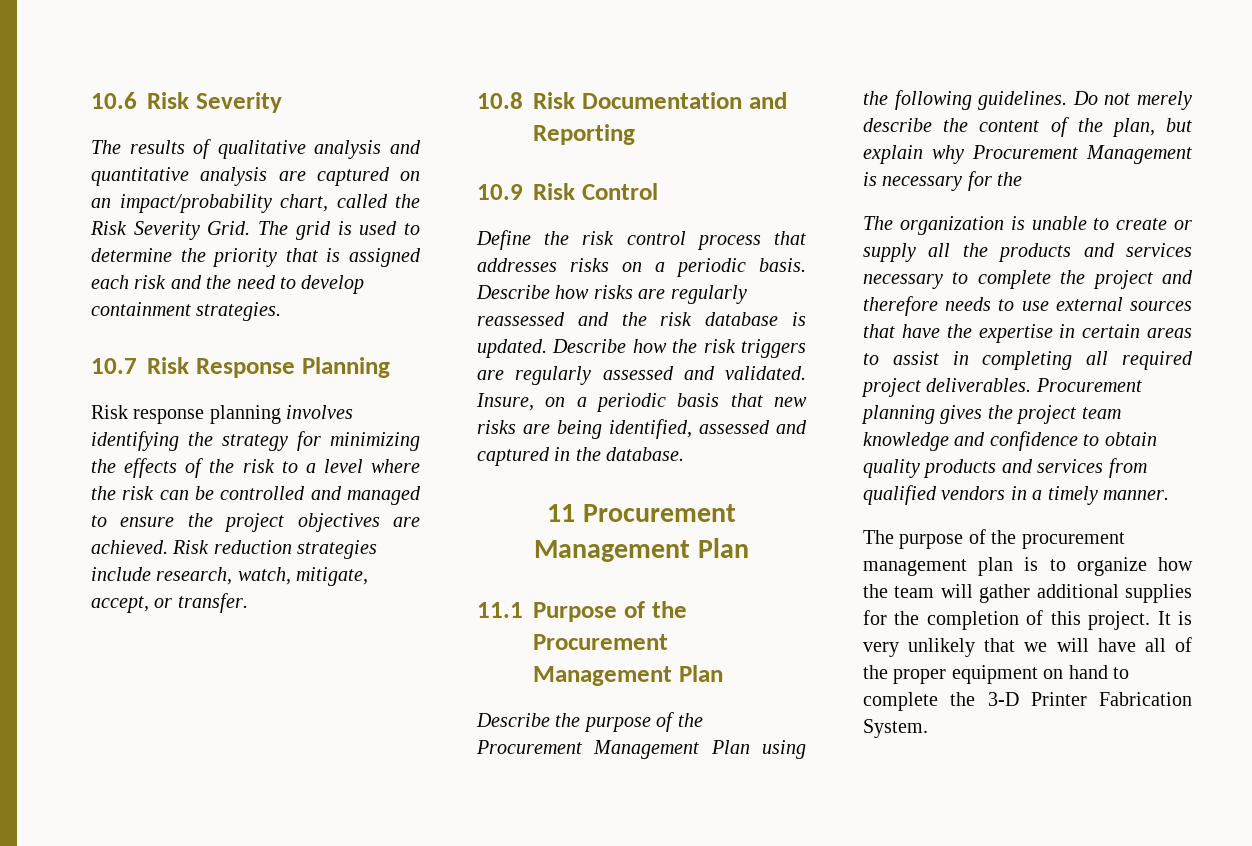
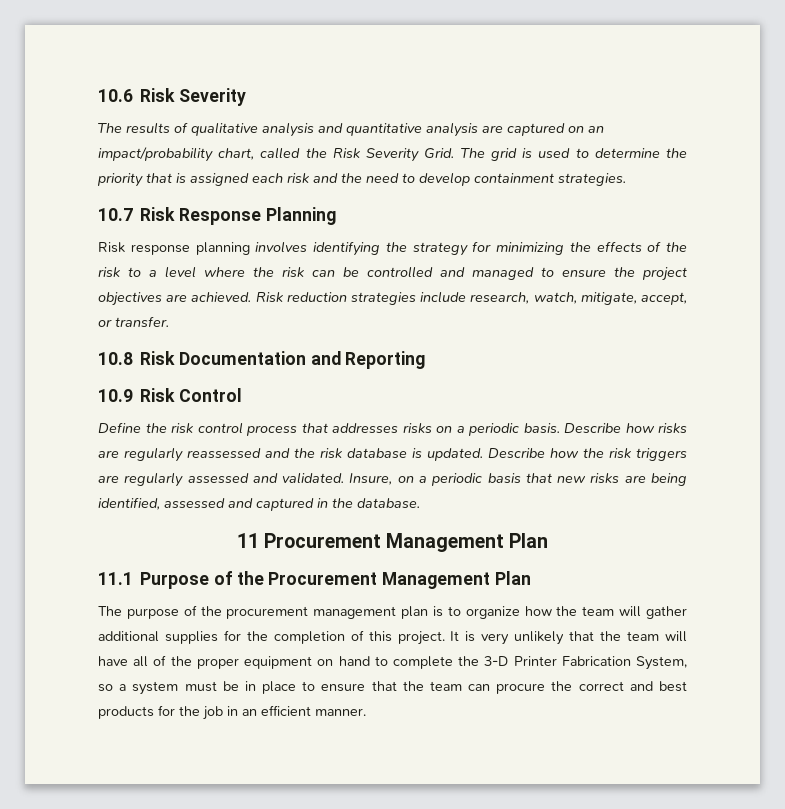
[476,712,703,732] [476,740,806,759] [863,90,1192,110] [863,117,1192,137] [863,145,1192,164] [863,171,1023,191] [863,216,1192,235] [863,243,1192,262] [863,270,1193,289] [863,296,1192,316] [863,324,1192,343] [863,351,1193,370] [861,378,1142,397] [861,405,1121,424] [863,431,1157,451] [863,458,1147,478] [863,485,1169,505] // Describe the purpose of the Procurement Management Plan using the following guidelines. Do not merely describe the content of the plan, but explain why Procurement Management is necessary for the // The organization is unable to create or supply all the products and services necessary to complete the project and therefore needs to use external sources that have the expertise in certain areas to assist in completing all required project deliverables. Procurement planning gives the project team knowledge and confidence to obtain quality products and services from qualified vendors in a timely manner. -> (531, 578) none
[1024,642,1048,652] we -> [600,631,660,641] the team
[863,719,928,738] System. -> [636,656,687,670] [98,681,687,695] [98,705,366,720] System, so a system must be in place to ensure that the team can procure the correct and best products for the job in an efficient manner.

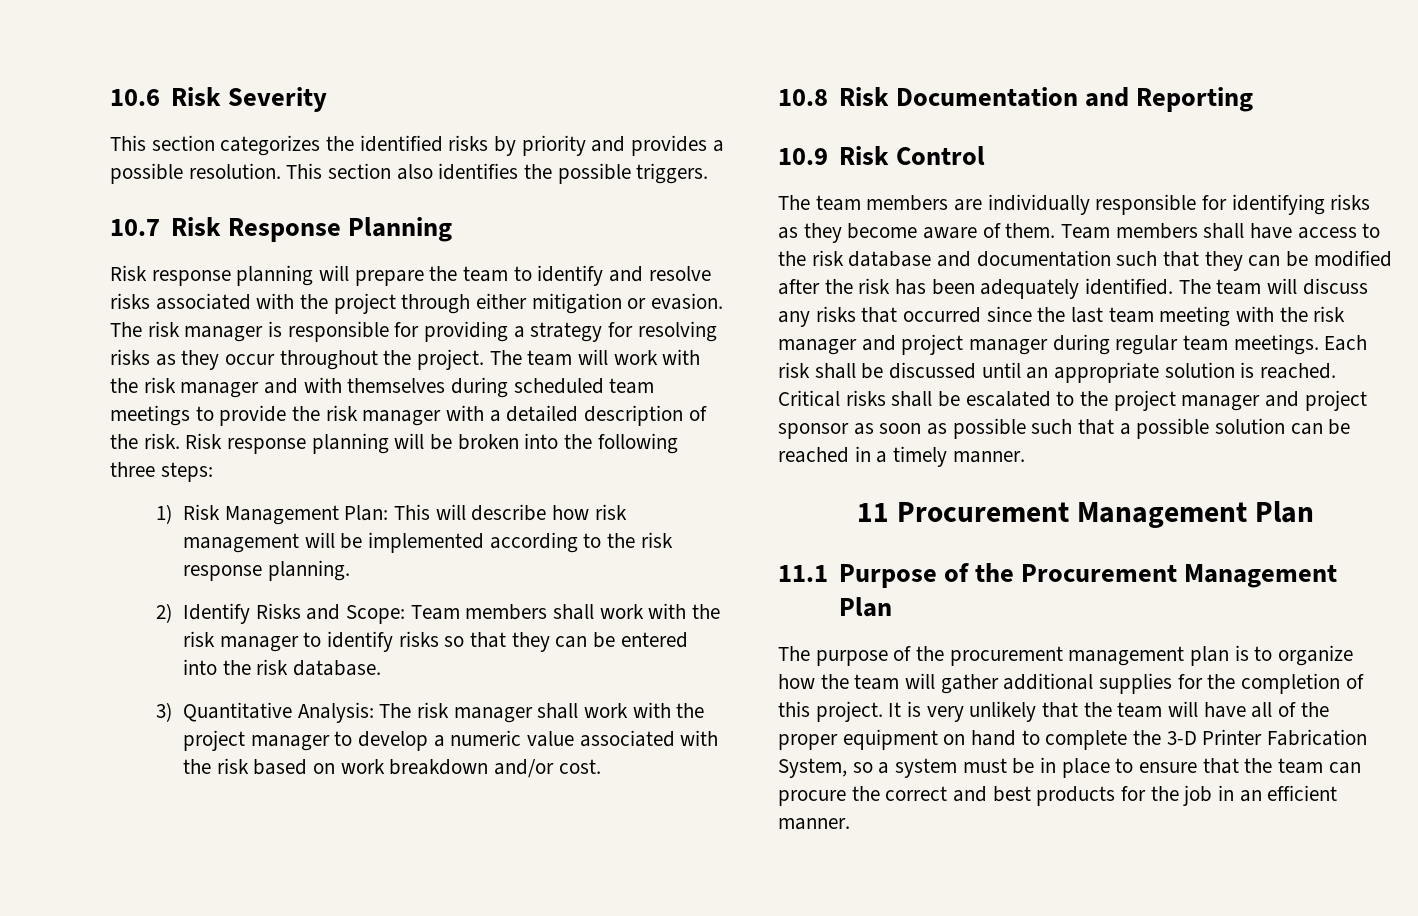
[98,122,604,137] [98,147,687,162] [97,172,626,187] The results of qualitative analysis and quantitative analysis are captured on an impact/probability chart, called the Risk Severity Grid. The grid is used to determine the priority that is assigned each risk and the need to develop containment strategies. -> [110,135,724,156] [110,163,709,184] This section categorizes the identified risks by priority and provides a possible resolution. This section also identifies the possible triggers.
[255,241,687,256] [98,266,687,281] [98,291,687,306] [98,316,169,327] involves identifying the strategy for minimizing the effects of the risk to a level where the risk can be controlled and managed to ensure the project objectives are achieved. Risk reduction strategies include research, watch, mitigate, accept, or transfer. -> [319,265,711,286] [110,293,724,314] [110,321,717,342] [110,349,701,370] [110,377,655,398] [110,405,707,426] [110,433,678,454] [110,462,213,482] [156,504,627,525] [182,532,673,553] [182,560,350,581] [156,603,720,624] [182,631,688,652] [182,659,381,676] [156,702,705,723] [182,730,719,751] [182,758,601,778] will prepare the team to identify and resolve risks associated with the project through either mitigation or evasion. The risk manager is responsible for providing a strategy for resolving risks as they occur throughout the project. The team will work with the risk manager and with themselves during scheduled team meetings to provide the risk manager with a detailed description of the risk. Risk response planning will be broken into the following three steps: // 1) Risk Management Plan: This will describe how risk management will be implemented according to the risk response planning. // 2) Identify Risks and Scope: Team members shall work with the risk manager to identify risks so that they can be entered into the risk database. // 3) Quantitative Analysis: The risk manager shall work with the project manager to develop a numeric value associated with the risk based on work breakdown and/or cost.
[98,422,687,436] [98,447,687,462] [98,472,687,487] [98,497,420,511] Define the risk control process that addresses risks on a periodic basis. Describe how risks are regularly reassessed and the risk database is updated. Describe how the risk triggers are regularly assessed and validated. Insure, on a periodic basis that new risks are being identified, assessed and captured in the database. -> [778,194,1371,215] [778,223,1381,243] [778,250,1392,271] [778,278,1368,299] [778,306,1346,327] [778,334,1368,355] [778,362,1337,383] [778,390,1367,411] [778,418,1351,439] [778,446,1025,467] The team members are individually responsible for identifying risks as they become aware of them. Team members shall have access to the risk database and documentation such that they can be modified after the risk has been adequately identified. The team will discuss any risks that occurred since the last team meeting with the risk manager and project manager during regular team meetings. Each risk shall be discussed until an appropriate solution is reached. Critical risks shall be escalated to the project manager and project sponsor as soon as possible such that a possible solution can be reached in a timely manner.

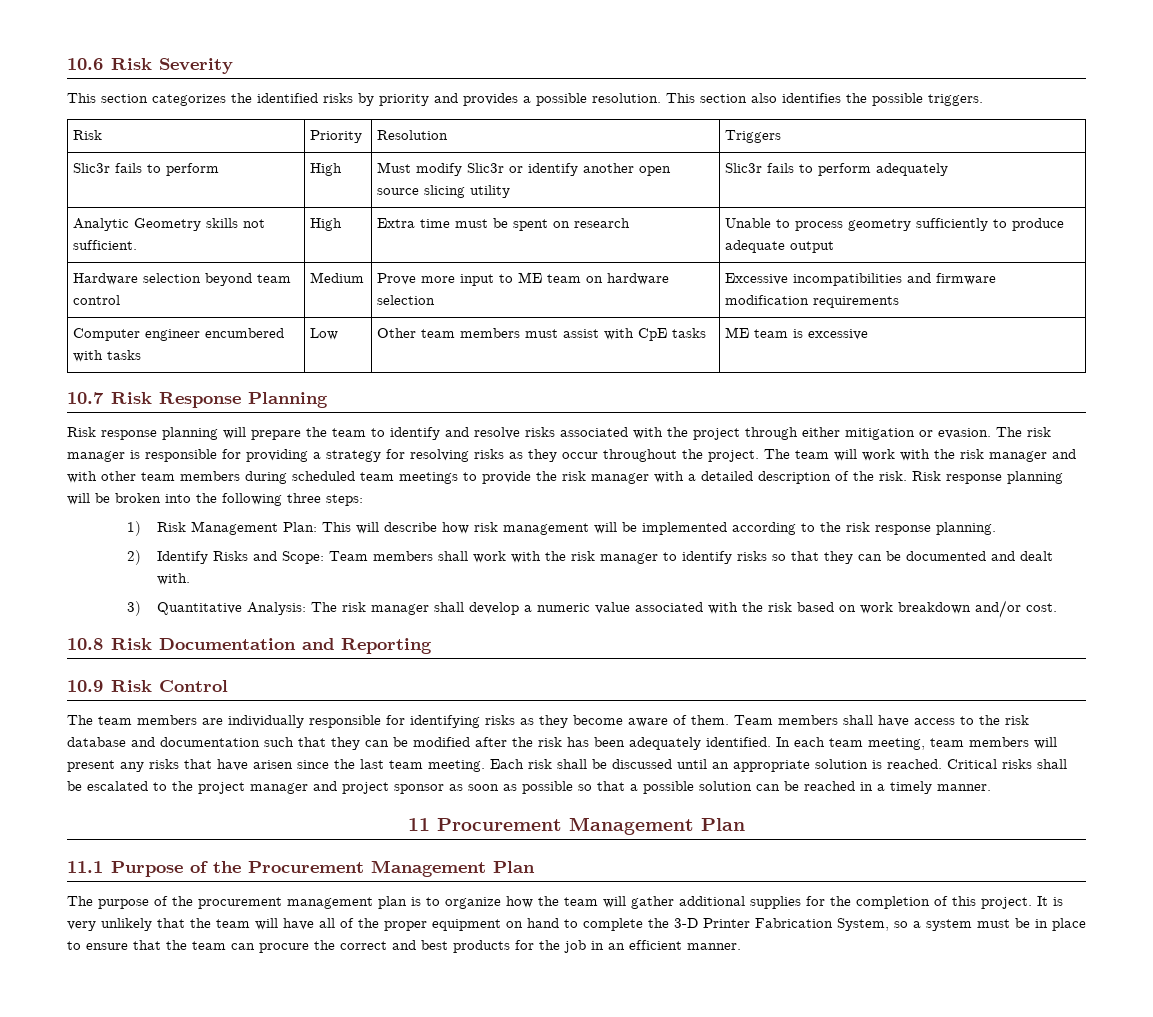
(709, 173) none -> [73,130,103,140] [310,130,363,143] [377,130,449,140] [725,130,782,143] [73,163,220,176] [310,163,343,176] [377,162,672,176] [377,185,511,198] [725,163,949,176] [73,218,266,231] [73,240,138,250] [310,218,343,231] [377,218,631,231] [725,218,1065,231] [725,240,835,253] [73,273,292,286] [73,295,121,305] [310,272,365,283] [377,272,670,286] [377,295,436,305] [725,273,997,286] [725,295,900,308] [73,328,285,341] [73,350,142,362] [310,328,339,340] [377,328,707,341] [725,327,869,340] // Risk | Priority | Resolution | Triggers // Slic3r fails to perform | High | Must modify Slic3r or identify another open source slicing utility | Slic3r fails to perform adequately // Analytic Geometry skills not sufficient. | High | Extra time must be spent on research | Unable to process geometry sufficiently to produce adequate output // Hardware selection beyond team control | Medium | Prove more input to ME team on hardware selection | Excessive incompatibilities and firmware modification requirements // Computer engineer encumbered with tasks | Low | Other team members must assist with CpE tasks | ME team is excessive
[347,378,446,393] themselves -> [101,471,240,481] other team members
[620,632,688,648] [182,659,381,676] entered into the risk database. -> [905,551,1053,561] [156,573,190,585] documented and dealt with.
[583,702,705,718] [182,730,353,751] work with the project manager to -> (464, 607) none
[1178,278,1368,295] The team will discuss -> [776,737,1057,750] [67,760,115,772] In each team meeting, team members will present
[903,307,982,323] occurred -> [217,759,293,771] have arisen
[1159,306,1346,327] [778,334,1319,355] meeting with the risk manager and project manager during regular team meetings. -> [428,760,485,772] meeting.
[1031,419,1073,434] such -> [578,784,592,791] so

